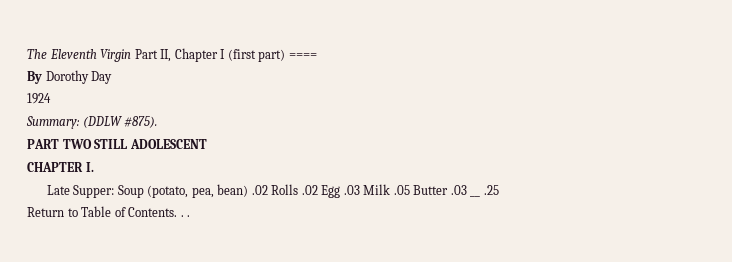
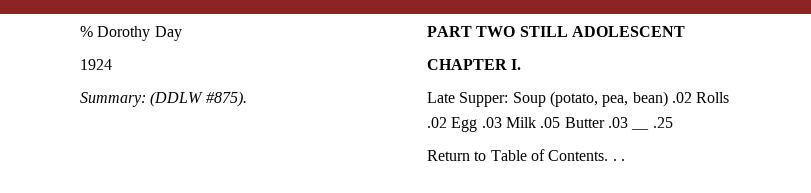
[27,48,317,62] [27,71,42,84] The Eleventh Virgin Part II, Chapter I (first part) ==== // By -> [80,26,93,37] %

